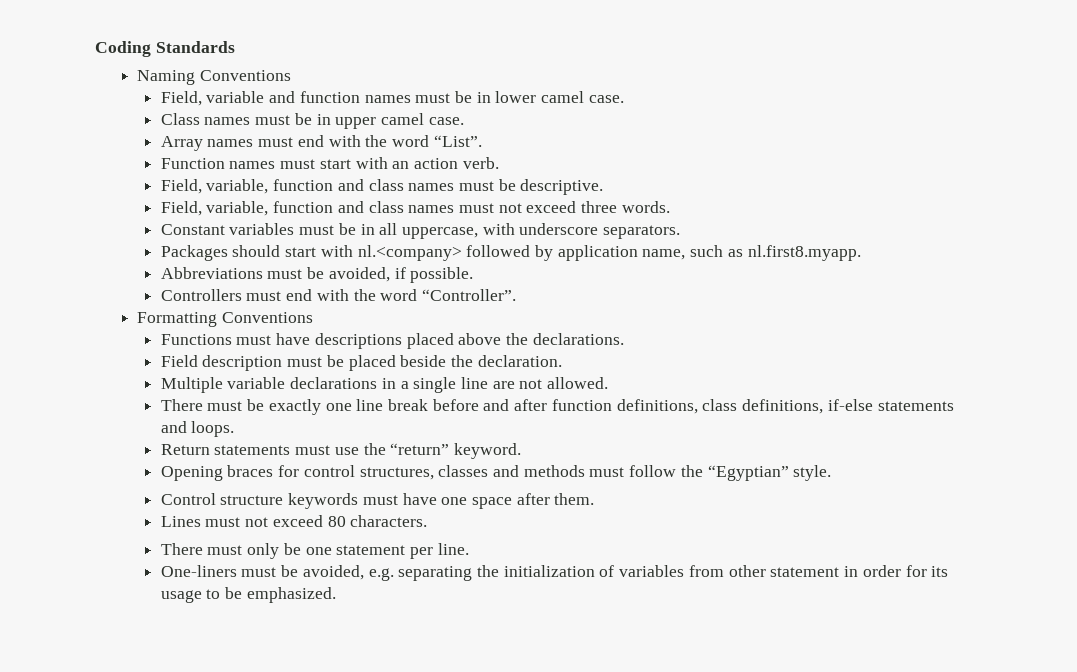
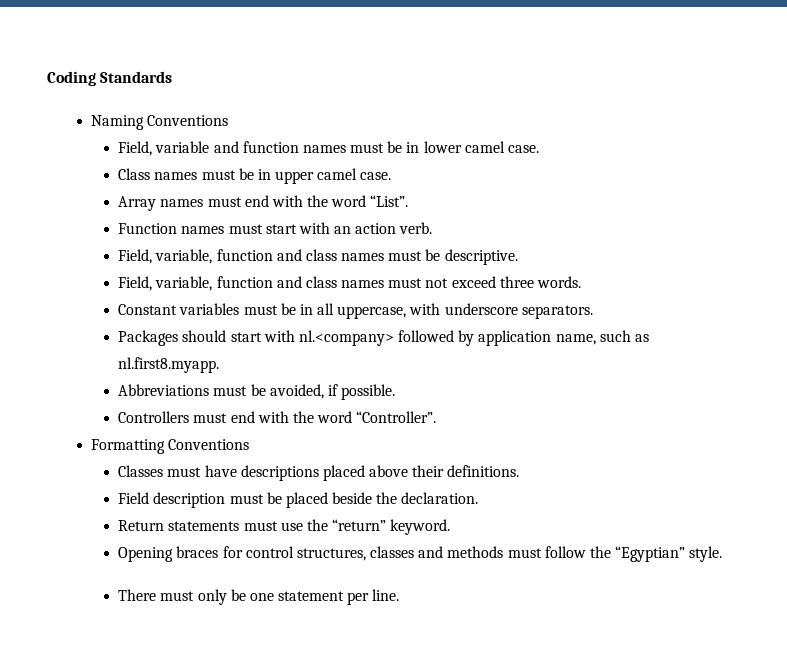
[160,334,232,345] Functions -> [118,465,164,477] Classes
[506,333,624,345] the declarations. -> [412,465,520,477] their definitions.
[160,377,609,393] [160,399,954,415] [160,421,235,437] // Multiple variable declarations in a single line are not allowed. // There must be exactly one line break before and after function definitions, class definitions, if-else statements and loops. -> (479, 498) none
[160,493,595,509] [160,515,428,527] // Control structure keywords must have one space after them. // Lines must not exceed 80 characters. -> (723, 554) none
[160,565,949,581] [160,587,336,603] // One-liners must be avoided, e.g. separating the initialization of variables from other statement in order for its usage to be emphasized. -> (400, 595) none

